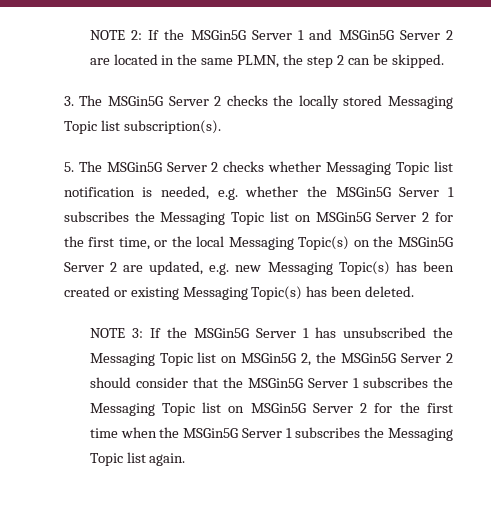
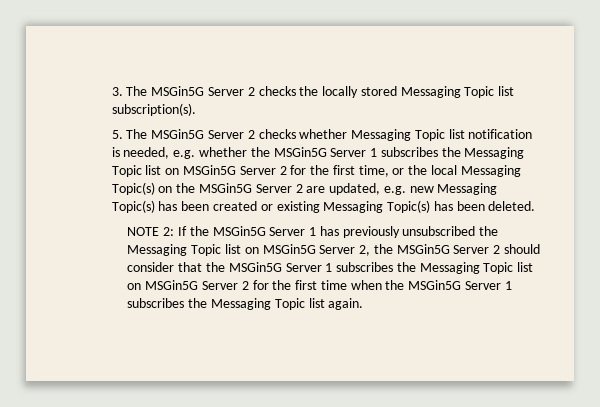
[89,29,453,40] [89,54,444,68] NOTE 2: If the MSGin5G Server 1 and MSGin5G Server 2 are located in the same PLMN, the step 2 can be skipped. // -> (111, 91) none
[131,328,143,338] 3: -> [163,227,175,236] 2:
(336, 332) none -> [342,226,400,238] previously
(297, 358) none -> [319,245,356,254] Server

